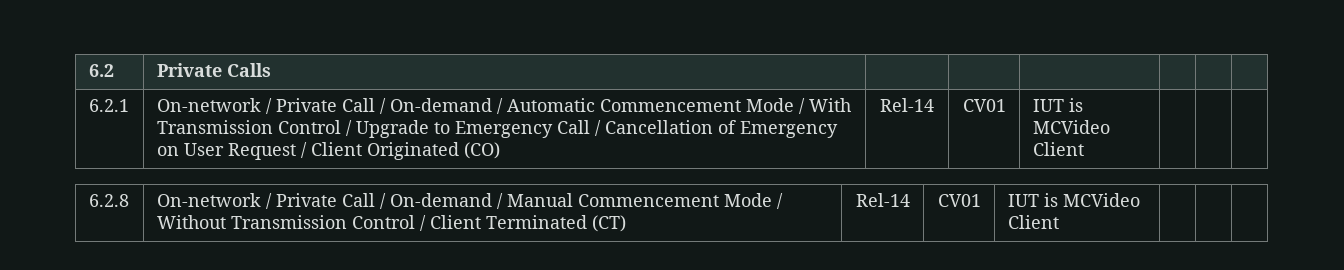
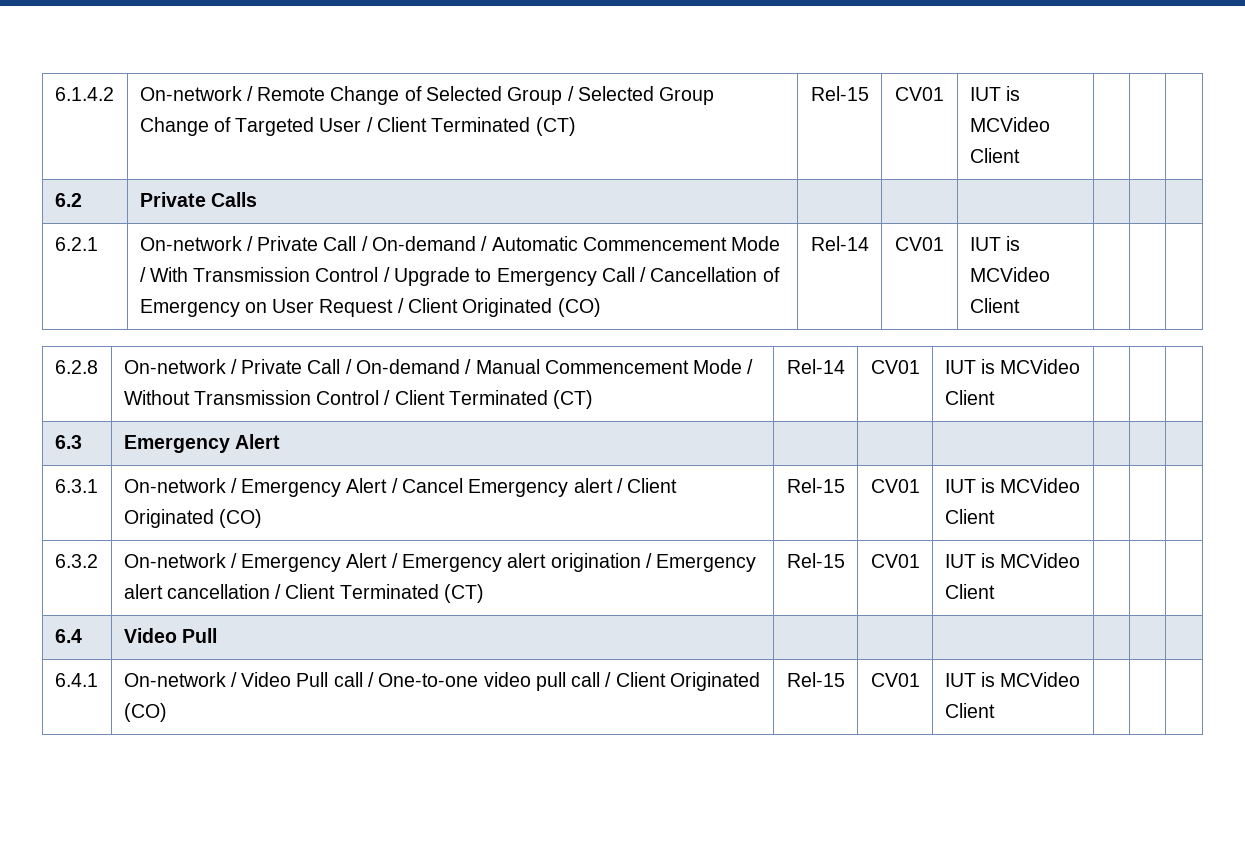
(88, 70) none -> [54,87,114,101] [139,86,715,105] [139,117,576,136] [810,86,869,101] [895,87,944,101] [969,86,1020,101] [969,117,1050,132] [969,148,1020,163] 6.1.4.2 | On-network / Remote Change of Selected Group / Selected Group Change of Targeted User / Client Terminated (CT) | Rel-15 | CV01 | IUT is MCVideo Client | | | //
(1059, 222) none -> [54,435,82,449] [123,434,280,453] [54,479,98,493] [123,478,678,497] [123,509,262,528] [786,478,845,493] [870,479,920,493] [944,478,1081,493] [944,509,995,524] [54,554,98,568] [123,553,757,572] [123,584,484,603] [786,553,845,568] [870,554,920,568] [944,553,1081,568] [944,584,995,599] [54,629,82,643] [123,628,217,643] [54,673,98,687] [123,672,760,691] [123,703,167,722] [786,672,845,687] [870,673,920,687] [944,672,1081,687] [944,703,995,718] // 6.3 | Emergency Alert | | | | | | // 6.3.1 | On-network / Emergency Alert / Cancel Emergency alert / Client Originated (CO) | Rel-15 | CV01 | IUT is MCVideo Client | | | // 6.3.2 | On-network / Emergency Alert / Emergency alert origination / Emergency alert cancellation / Client Terminated (CT) | Rel-15 | CV01 | IUT is MCVideo Client | | | // 6.4 | Video Pull | | | | | | // 6.4.1 | On-network / Video Pull call / One-to-one video pull call / Client Originated (CO) | Rel-15 | CV01 | IUT is MCVideo Client | | |

